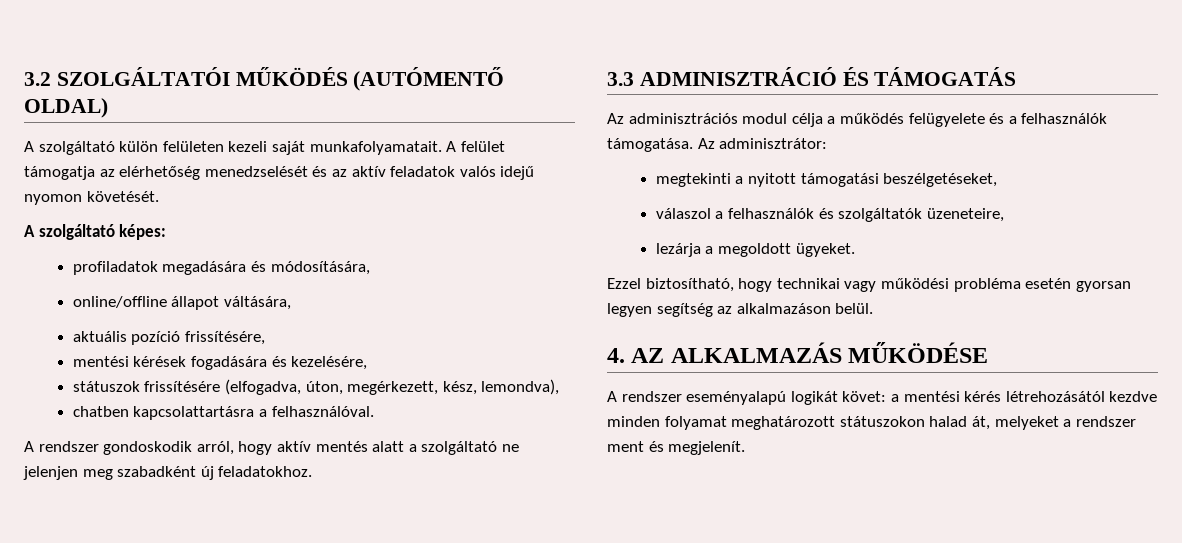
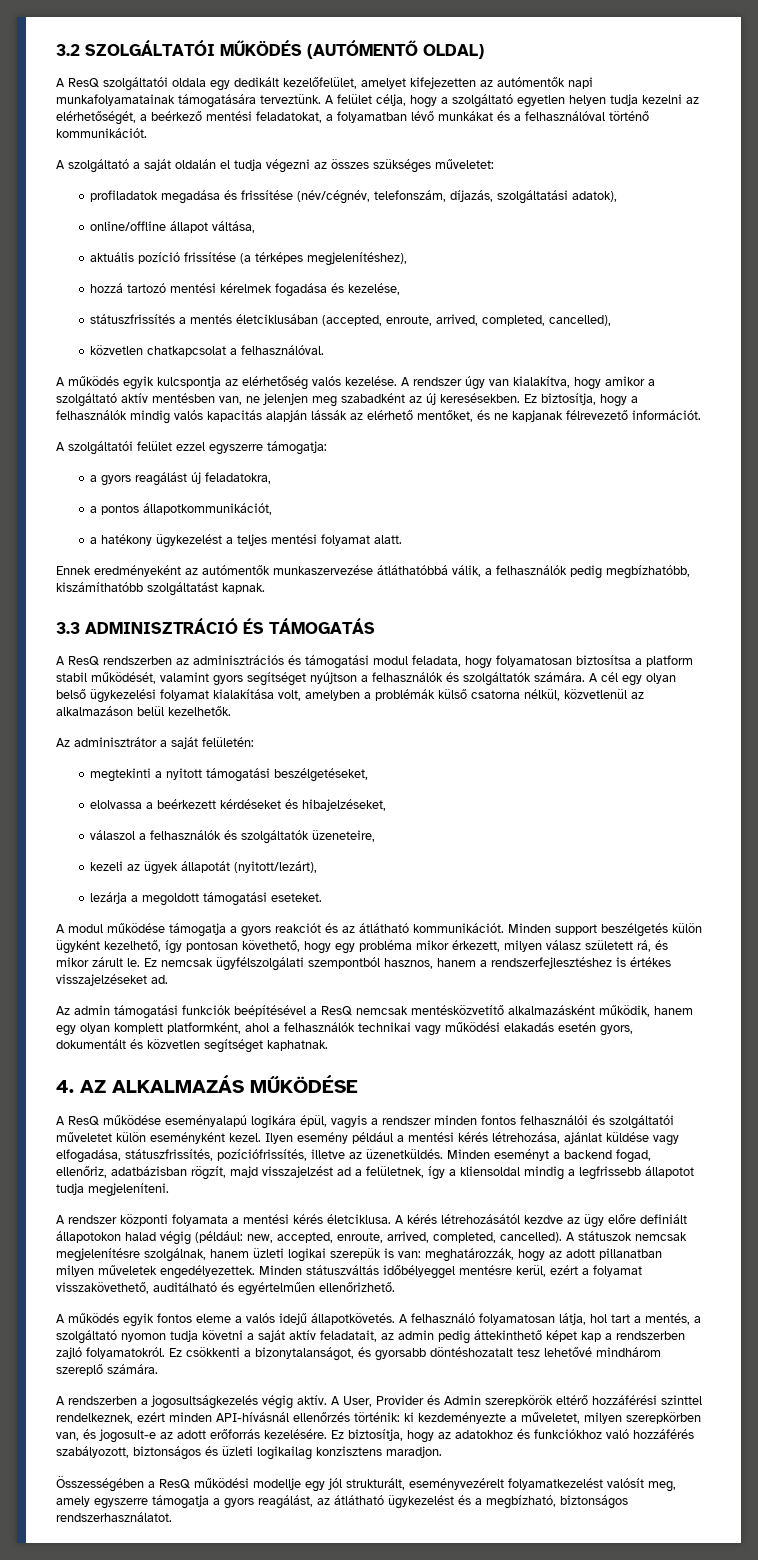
[38,141,505,155] [24,166,535,180] [24,191,159,205] [24,224,167,240] [72,261,370,275] szolgáltató külön felületen kezeli saját munkafolyamatait. A felület támogatja az elérhetőség menedzselését és az aktív feladatok valós idejű nyomon követését. // A szolgáltató képes: // profiladatok megadására és módosítására, -> [68,77,593,91] [56,94,699,108] [56,111,649,125] [56,128,147,138] [56,159,494,173] [90,190,618,204] ResQ szolgáltatói oldala egy dedikált kezelőfelület, amelyet kifejezetten az autómentők napi munkafolyamatainak támogatására terveztünk. A felület célja, hogy a szolgáltató egyetlen helyen tudja kezelni az elérhetőségét, a beérkező mentési feladatokat, a folyamatban lévő munkákat és a felhasználóval történő kommunikációt. // A szolgáltató a saját oldalán el tudja végezni az összes szükséges műveletet: // profiladatok megadása és frissítése (név/cégnév, telefonszám, díjazás, szolgáltatási adatok),
[224,296,292,310] váltására, -> [212,221,256,233] váltása,
[185,331,266,345] [72,356,368,370] [72,379,560,395] [72,406,374,420] [24,441,519,455] [23,466,313,480] [607,67,1017,86] [607,113,1108,127] [607,138,828,152] frissítésére, // mentési kérések fogadására és kezelésére, // státuszok frissítésére (elfogadva, úton, megérkezett, kész, lemondva), // chatben kapcsolattartásra a felhasználóval. // A rendszer gondoskodik arról, hogy aktív mentés alatt a szolgáltató ne jelenjen meg szabadként új feladatokhoz. // 3.3 ADMINISZTRÁCIÓ ÉS TÁMOGATÁS // Az adminisztrációs modul célja a működés felügyelete és a felhasználók támogatása. Az adminisztrátor: -> [184,252,408,266] [90,283,401,297] [90,314,612,326] [90,345,325,357] [56,376,655,390] [56,393,638,407] [56,410,701,424] [56,441,327,455] [90,472,272,486] [90,503,273,515] [90,534,403,548] [56,565,690,579] [56,582,265,596] [56,618,375,634] [56,655,693,669] [56,672,676,686] [56,689,644,703] [56,706,231,716] [56,737,254,749] frissítése (a térképes megjelenítéshez), // hozzá tartozó mentési kérelmek fogadása és kezelése, // státuszfrissítés a mentés életciklusában (accepted, enroute, arrived, completed, cancelled), // közvetlen chatkapcsolat a felhasználóval. // A működés egyik kulcspontja az elérhetőség valós kezelése. A rendszer úgy van kialakítva, hogy amikor a szolgáltató aktív mentésben van, ne jelenjen meg szabadként az új keresésekben. Ez biztosítja, hogy a felhasználók mindig valós kapacitás alapján lássák az elérhető mentőket, és ne kapjanak félrevezető információt. // A szolgáltatói felület ezzel egyszerre támogatja: // a gyors reagálást új feladatokra, // a pontos állapotkommunikációt, // a hatékony ügykezelést a teljes mentési folyamat alatt. // Ennek eredményeként az autómentők munkaszervezése átláthatóbbá válik, a felhasználók pedig megbízhatóbb, kiszámíthatóbb szolgáltatást kapnak. // 3.3 ADMINISZTRÁCIÓ ÉS TÁMOGATÁS // A ResQ rendszerben az adminisztrációs és támogatási modul feladata, hogy folyamatosan biztosítsa a platform stabil működését, valamint gyors segítséget nyújtson a felhasználók és szolgáltatók számára. A cél egy olyan belső ügykezelési folyamat kialakítása volt, amelyben a problémák külső csatorna nélkül, közvetlenül az alkalmazáson belül kezelhetők. // Az adminisztrátor a saját felületén:
(998, 180) none -> [90,799,387,811] // elolvassa a beérkezett kérdéseket és hibajelzéseket,
[655,243,855,257] [607,278,1131,292] [607,303,874,317] lezárja a megoldott ügyeket. // Ezzel biztosítható, hogy technikai vagy működési probléma esetén gyorsan legyen segítség az alkalmazáson belül. -> [90,861,318,875] [90,892,323,906] [56,923,702,937] [56,940,668,954] [56,957,671,971] [56,974,168,986] [56,1005,693,1019] [56,1022,633,1036] [56,1039,328,1053] kezeli az ügyek állapotát (nyitott/lezárt), // lezárja a megoldott támogatási eseteket. // A modul működése támogatja a gyors reakciót és az átlátható kommunikációt. Minden support beszélgetés külön ügyként kezelhető, így pontosan követhető, hogy egy probléma mikor érkezett, milyen válasz született rá, és mikor zárult le. Ez nemcsak ügyfélszolgálati szempontból hasznos, hanem a rendszerfejlesztéshez is értékes visszajelzéseket ad. // Az admin támogatási funkciók beépítésével a ResQ nemcsak mentésközvetítő alkalmazásként működik, hanem egy olyan komplett platformként, ahol a felhasználók technikai vagy működési elakadás esetén gyors, dokumentált és közvetlen segítséget kaphatnak.
[621,391,1158,405] [607,416,1136,430] [607,441,746,455] rendszer eseményalapú logikát követ: a mentési kérés létrehozásától kezdve minden folyamat meghatározott státuszokon halad át, melyeket a rendszer ment és megjelenít. -> [68,1115,674,1129] [56,1132,679,1146] [56,1149,651,1163] [56,1166,694,1180] [56,1183,169,1197] [56,1214,687,1228] [56,1231,687,1245] [56,1248,662,1262] [56,1265,642,1279] [56,1282,395,1296] [56,1313,701,1327] [56,1330,685,1344] [56,1347,661,1361] [56,1364,158,1376] [56,1395,702,1409] [56,1412,701,1424] [56,1429,694,1443] [56,1446,442,1460] [56,1476,676,1492] [56,1495,628,1509] [56,1512,172,1522] ResQ működése eseményalapú logikára épül, vagyis a rendszer minden fontos felhasználói és szolgáltatói műveletet külön eseményként kezel. Ilyen esemény például a mentési kérés létrehozása, ajánlat küldése vagy elfogadása, státuszfrissítés, pozíciófrissítés, illetve az üzenetküldés. Minden eseményt a backend fogad, ellenőriz, adatbázisban rögzít, majd visszajelzést ad a felületnek, így a kliensoldal mindig a legfrissebb állapotot tudja megjeleníteni. // A rendszer központi folyamata a mentési kérés életciklusa. A kérés létrehozásától kezdve az ügy előre definiált állapotokon halad végig (például: new, accepted, enroute, arrived, completed, cancelled). A státuszok nemcsak megjelenítésre szolgálnak, hanem üzleti logikai szerepük is van: meghatározzák, hogy az adott pillanatban milyen műveletek engedélyezettek. Minden státuszváltás időbélyeggel mentésre kerül, ezért a folyamat visszakövethető, auditálható és egyértelműen ellenőrizhető. // A működés egyik fontos eleme a valós idejű állapotkövetés. A felhasználó folyamatosan látja, hol tart a mentés, a szolgáltató nyomon tudja követni a saját aktív feladatait, az admin pedig áttekinthető képet kap a rendszerben zajló folyamatokról. Ez csökkenti a bizonytalanságot, és gyorsabb döntéshozatalt tesz lehetővé mindhárom szereplő számára. // A rendszerben a jogosultságkezelés végig aktív. A User, Provider és Admin szerepkörök eltérő hozzáférési szinttel rendelkeznek, ezért minden API-hívásnál ellenőrzés történik: ki kezdeményezte a műveletet, milyen szerepkörben van, és jogosult-e az adott erőforrás kezelésére. Ez biztosítja, hogy az adatokhoz és funkciókhoz való hozzáférés szabályozott, biztonságos és üzleti logikailag konzisztens maradjon. // Összességében a ResQ működési modellje egy jól strukturált, eseményvezérelt folyamatkezelést valósít meg, amely egyszerre támogatja a gyors reagálást, az átlátható ügykezelést és a megbízható, biztonságos rendszerhasználatot.

